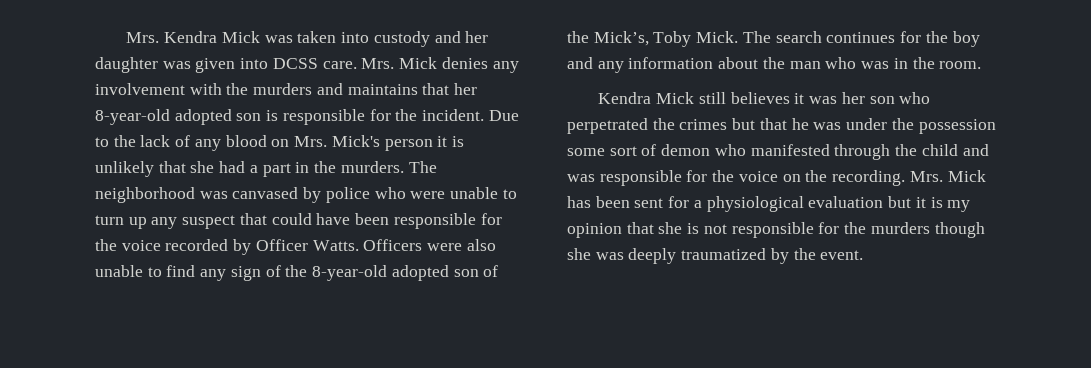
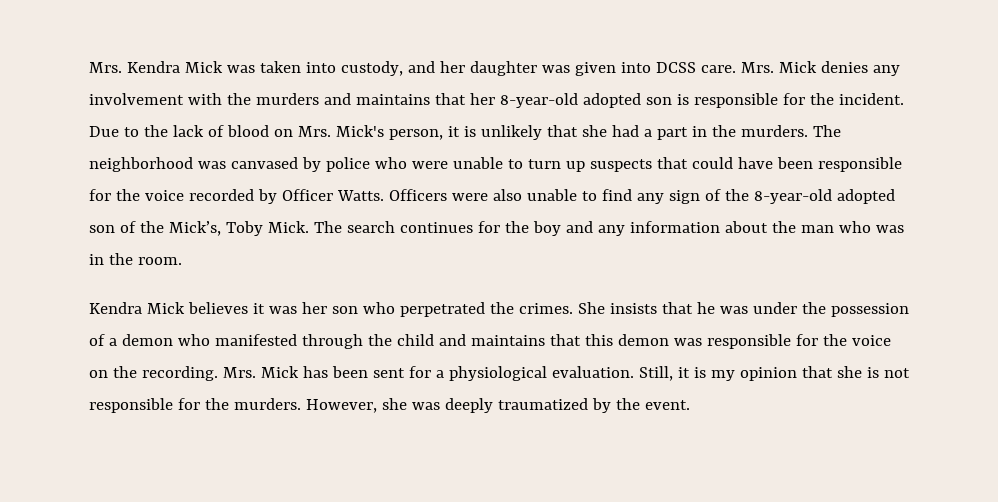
[373,31,430,47] custody -> [340,61,403,76] custody,
[194,139,221,151] any -> (224, 131) none
[384,139,433,151] person -> [388,129,443,140] person,
[151,215,236,229] any suspect -> [589,159,652,172] suspects
[698,92,726,104] still -> (185, 308) none
[679,118,756,130] crimes but -> [518,302,657,314] crimes. She insists
[567,144,657,156] some sort of -> [89,334,117,346] of a
(989, 150) none -> [470,334,669,346] maintains that this demon
[808,196,912,208] evaluation but -> [551,366,673,381] evaluation. Still,
[870,222,985,238] murders though -> [233,398,377,413] murders. However,

